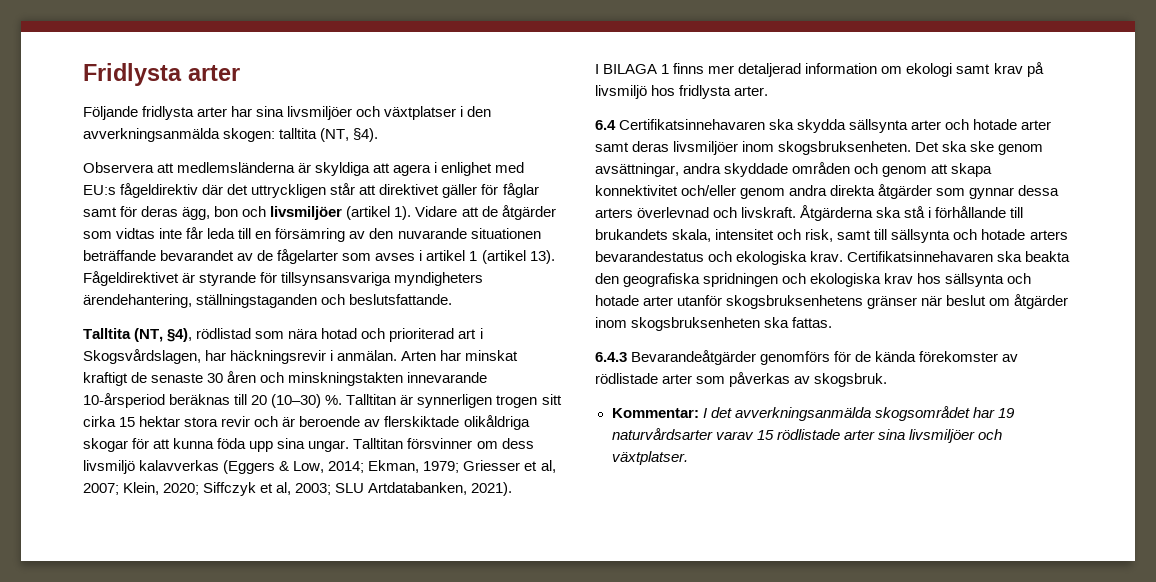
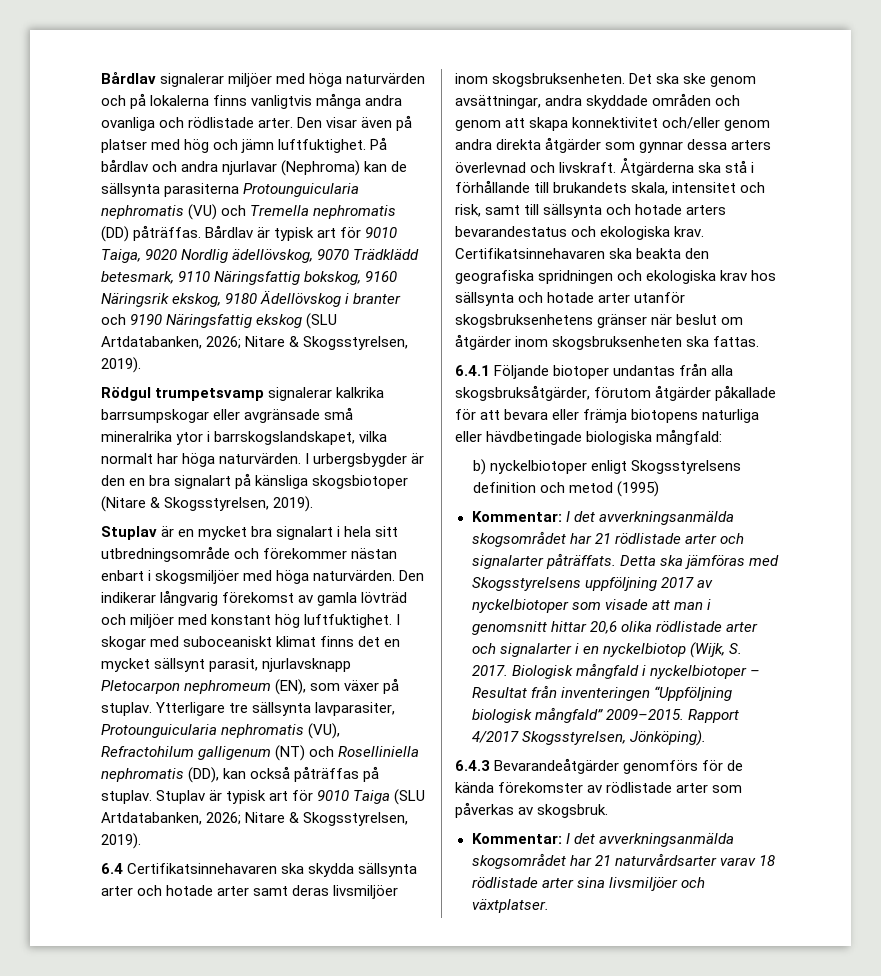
[83,63,240,86] [83,106,492,120] [83,128,379,142] [83,162,525,176] [83,183,539,198] [83,205,556,220] [83,227,541,242] [83,249,555,264] [83,271,484,286] [83,294,453,308] [83,328,483,342] [83,349,519,364] [83,371,488,386] [83,393,562,408] [83,415,530,430] [83,438,534,452] [83,460,556,474] [83,482,513,496] [595,62,1044,77] [595,85,769,99] Fridlysta arter // Följande fridlysta arter har sina livsmiljöer och växtplatser i den avverkningsanmälda skogen: talltita (NT, §4). // Observera att medlemsländerna är skyldiga att agera i enlighet med EU:s fågeldirektiv där det uttryckligen står att direktivet gäller för fåglar samt för deras ägg, bon och livsmiljöer (artikel 1). Vidare att de åtgärder som vidtas inte får leda till en försämring av den nuvarande situationen beträffande bevarandet av de fågelarter som avses i artikel 1 (artikel 13). Fågeldirektivet är styrande för tillsynsansvariga myndigheters ärendehantering, ställningstaganden och beslutsfattande. // Talltita (NT, §4), rödlistad som nära hotad och prioriterad art i Skogsvårdslagen, har häckningsrevir i anmälan. Arten har minskat kraftigt de senaste 30 åren och minskningstakten innevarande 10-årsperiod beräknas till 20 (10–30) %. Talltitan är synnerligen trogen sitt cirka 15 hektar stora revir och är beroende av flerskiktade olikåldriga skogar för att kunna föda upp sina ungar. Talltitan försvinner om dess livsmiljö kalavverkas (Eggers & Low, 2014; Ekman, 1979; Griesser et al, 2007; Klein, 2020; Siffczyk et al, 2003; SLU Artdatabanken, 2021). // I BILAGA 1 finns mer detaljerad information om ekologi samt krav på livsmiljö hos fridlysta arter. -> [101,72,426,87] [101,93,403,109] [101,115,413,131] [101,137,388,153] [101,159,408,176] [101,183,360,197] [101,204,397,220] [101,225,398,242] [101,249,420,263] [101,271,398,285] [101,290,402,307] [101,313,338,329] [101,336,409,350] [101,357,141,373] [101,387,385,401] [101,407,354,423] [101,431,388,445] [101,453,425,467] [101,473,409,489] [101,496,314,512] [101,526,399,540] [101,546,398,562] [101,570,425,584] [101,590,408,606] [101,614,401,628] [101,636,401,650] [101,658,352,672] [101,678,400,695] [101,702,396,716] [101,723,341,739] [101,745,420,761] [101,766,380,783] [101,789,426,805] [101,812,409,826] [101,833,141,849] Bårdlav signalerar miljöer med höga naturvärden och på lokalerna finns vanligtvis många andra ovanliga och rödlistade arter. Den visar även på platser med hög och jämn luftfuktighet. På bårdlav och andra njurlavar (Nephroma) kan de sällsynta parasiterna Protounguicularia nephromatis (VU) och Tremella nephromatis (DD) påträffas. Bårdlav är typisk art för 9010 Taiga, 9020 Nordlig ädellövskog, 9070 Trädklädd betesmark, 9110 Näringsfattig bokskog, 9160 Näringsrik ekskog, 9180 Ädellövskog i branter och 9190 Näringsfattig ekskog (SLU Artdatabanken, 2026; Nitare & Skogsstyrelsen, 2019). // Rödgul trumpetsvamp signalerar kalkrika barrsumpskogar eller avgränsade små mineralrika ytor i barrskogslandskapet, vilka normalt har höga naturvärden. I urbergsbygder är den en bra signalart på känsliga skogsbiotoper (Nitare & Skogsstyrelsen, 2019). // Stuplav är en mycket bra signalart i hela sitt utbredningsområde och förekommer nästan enbart i skogsmiljöer med höga naturvärden. Den indikerar långvarig förekomst av gamla lövträd och miljöer med konstant hög luftfuktighet. I skogar med suboceaniskt klimat finns det en mycket sällsynt parasit, njurlavsknapp Pletocarpon nephromeum (EN), som växer på stuplav. Ytterligare tre sällsynta lavparasiter, Protounguicularia nephromatis (VU), Refractohilum galligenum (NT) och Roselliniella nephromatis (DD), kan också påträffas på stuplav. Stuplav är typisk art för 9010 Taiga (SLU Artdatabanken, 2026; Nitare & Skogsstyrelsen, 2019).
(833, 322) none -> [455,363,734,379] [455,385,777,401] [455,409,760,423] [455,429,723,445] [472,459,742,475] [472,481,660,497] [471,511,734,525] [471,531,744,547] [471,553,779,569] [471,577,713,591] [471,599,711,613] [471,621,758,635] [471,642,742,658] [471,663,760,679] [471,685,732,701] [471,707,739,723] [471,730,706,746] // 6.4.1 Följande biotoper undantas från alla skogsbruksåtgärder, förutom åtgärder påkallade för att bevara eller främja biotopens naturliga eller hävdbetingade biologiska mångfald: // b) nyckelbiotoper enligt Skogsstyrelsens definition och metod (1995) // Kommentar: I det avverkningsanmälda skogsområdet har 21 rödlistade arter och signalarter påträffats. Detta ska jämföras med Skogsstyrelsens uppföljning 2017 av nyckelbiotoper som visade att man i genomsnitt hittar 20,6 olika rödlistade arter och signalarter i en nyckelbiotop (Wijk, S. 2017. Biologisk mångfald i nyckelbiotoper – Resultat från inventeringen “Uppföljning biologisk mångfald” 2009–2015. Rapport 4/2017 Skogsstyrelsen, Jönköping).
[997,408,1015,418] 19 -> [594,855,611,866] 21
[756,430,774,440] 15 -> [758,855,775,866] 18

